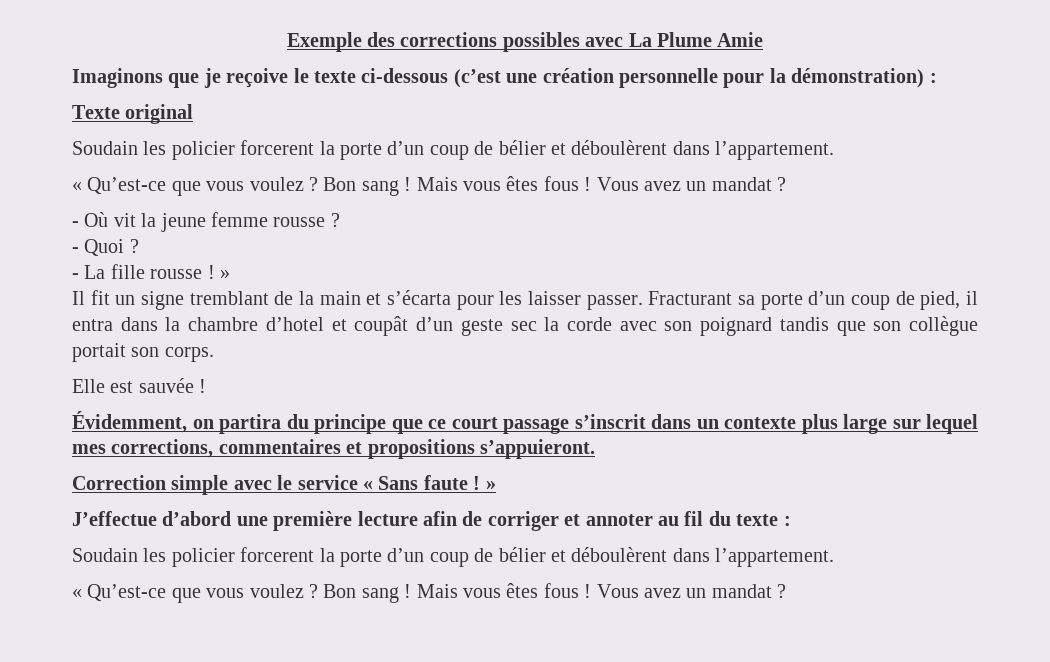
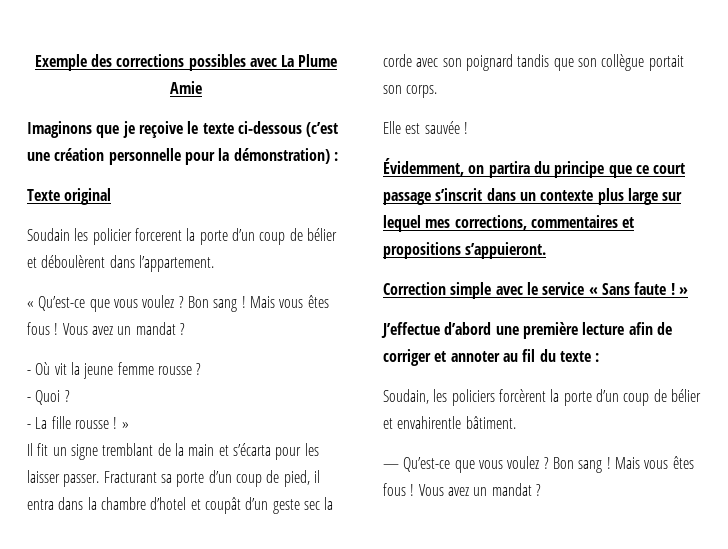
[72,547,835,567] [72,589,82,598] Soudain les policier forcerent la porte d’un coup de bélier et déboulèrent dans l’appartement. // « -> [383,389,701,406] [383,416,516,429] [383,464,399,469] Soudain, les policiers forcèrent la porte d’un coup de bélier et envahirentle bâtiment. // —

